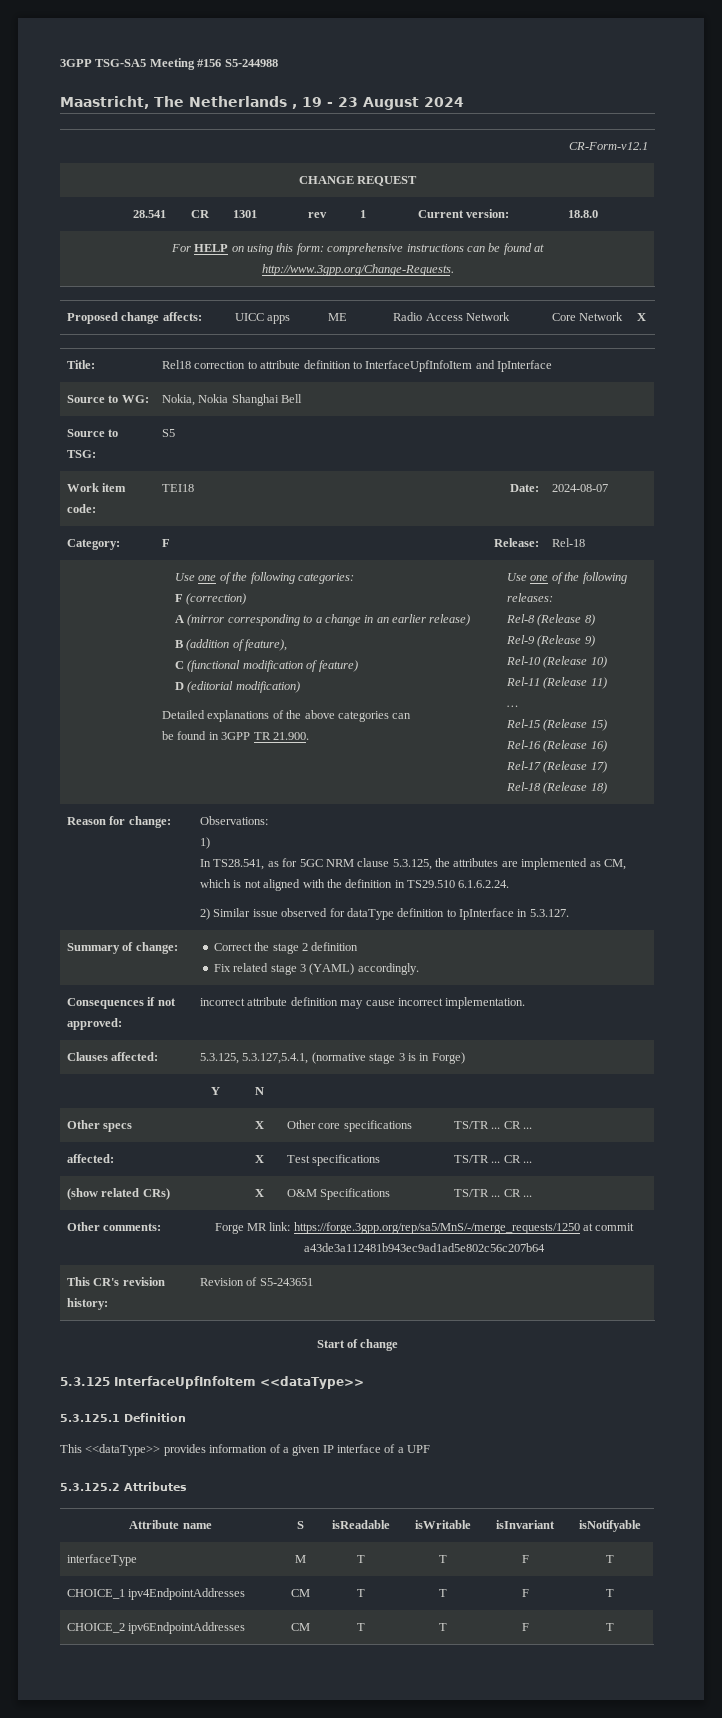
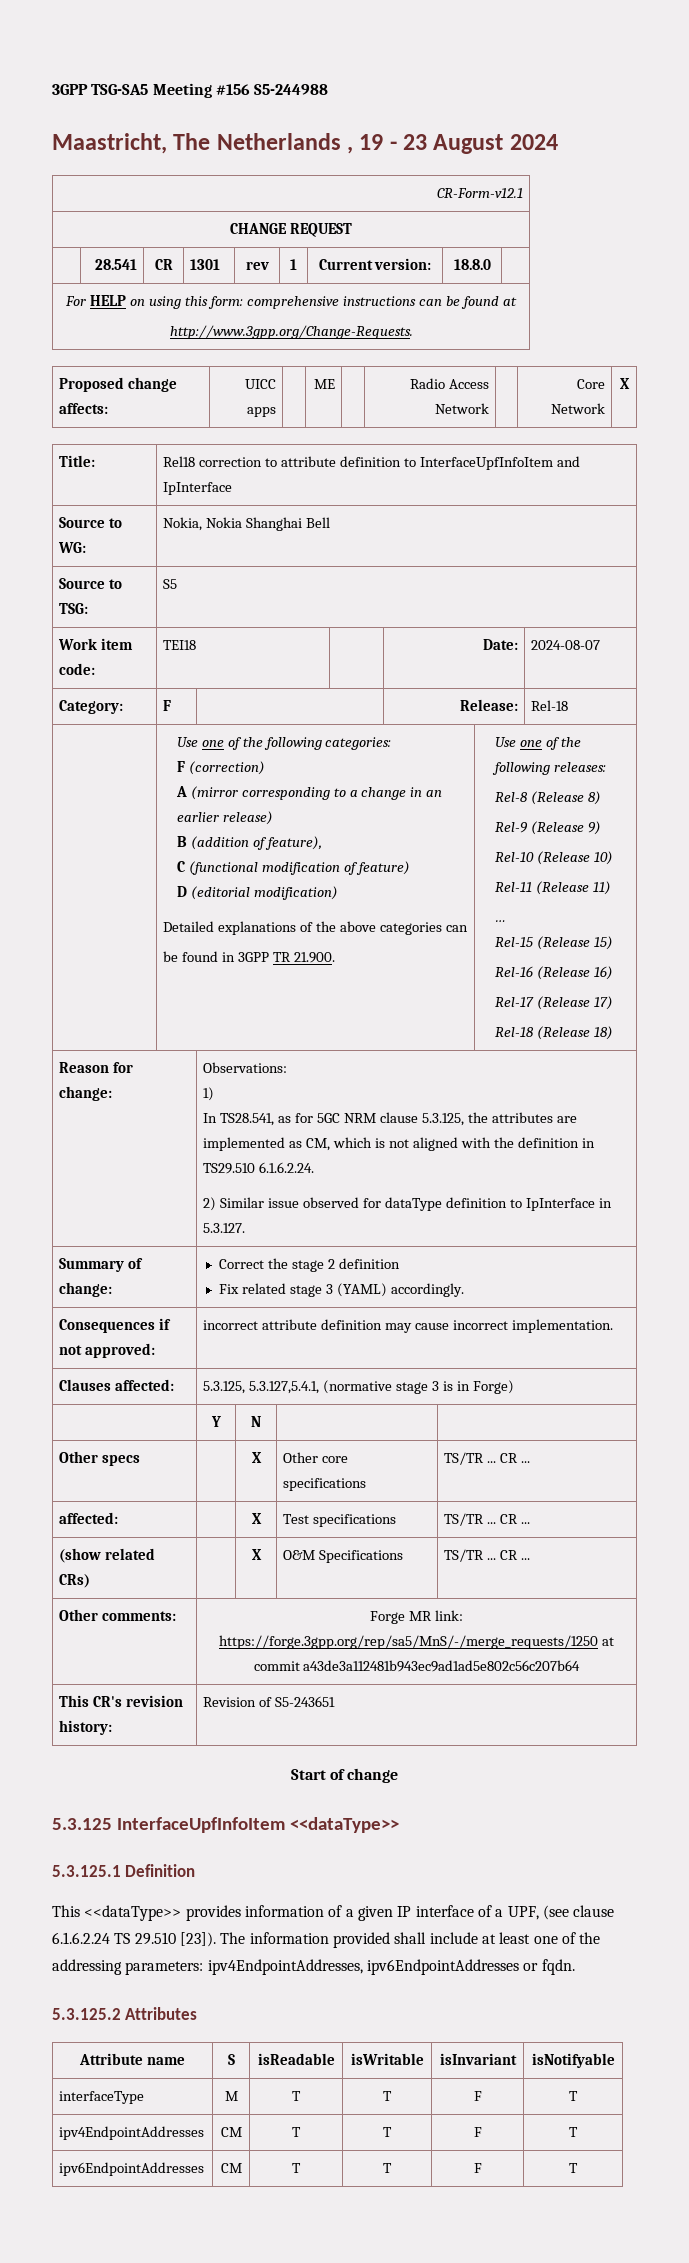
[407,1445,431,1453] UPF -> [507,1905,615,1920] [52,1932,601,1948] [52,1959,575,1975] UPF, (see clause 6.1.6.2.24 TS 29.510 [23]). The information provided shall include at least one of the addressing parameters: ipv4EndpointAddresses, ipv6EndpointAddresses or fqdn.
[67,1589,126,1599] CHOICE_1 -> (578, 2096) none
[67,1623,126,1633] CHOICE_2 -> (578, 2132) none

